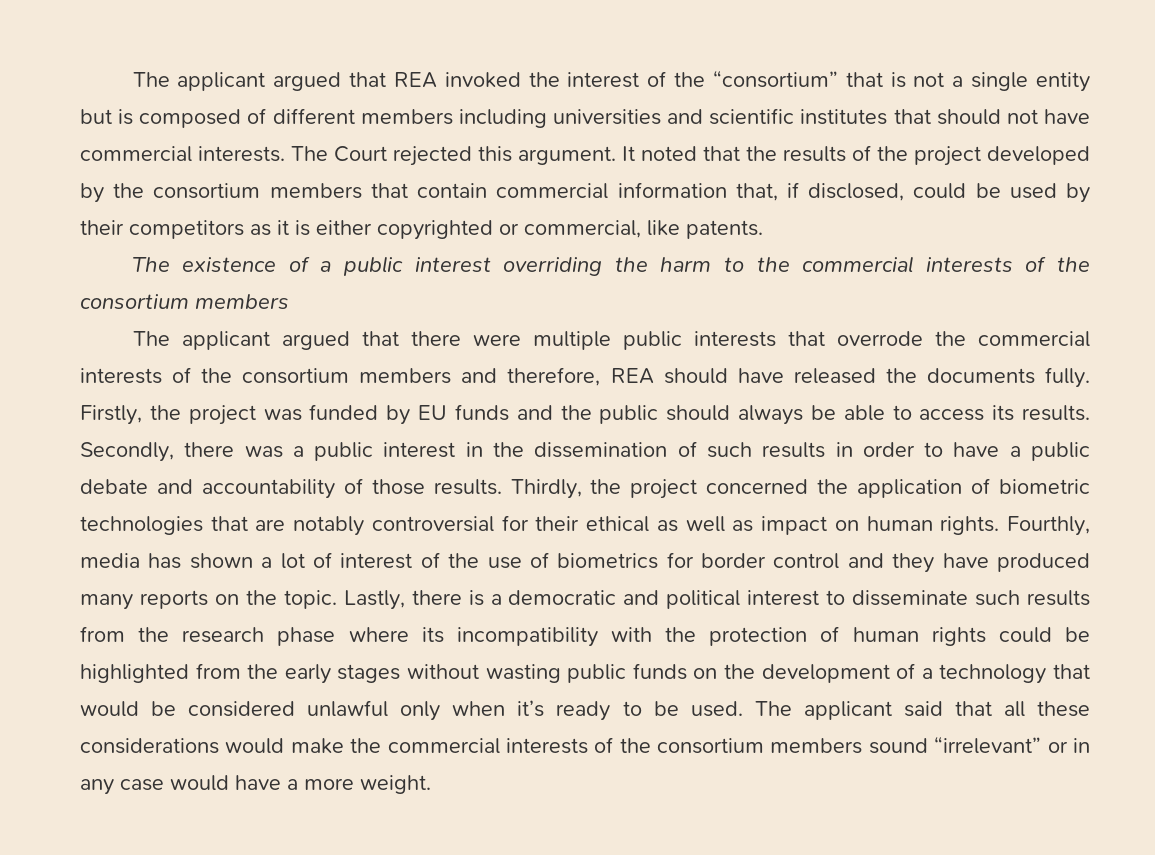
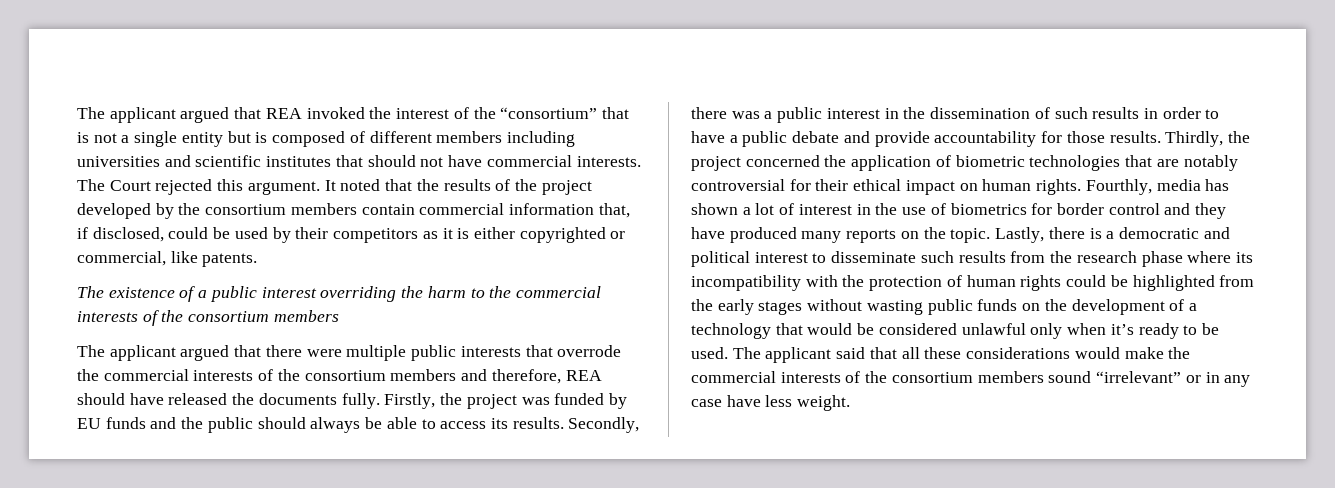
[370,183,408,198] that -> (357, 209) none
[201,478,363,499] accountability of -> [874,131,1063,147] provide accountability for
[656,516,754,532] as well as -> (902, 185) none
[420,552,440,568] of -> [856,204,871,215] in
[170,775,354,791] would have a more -> [726,395,793,407] have less

